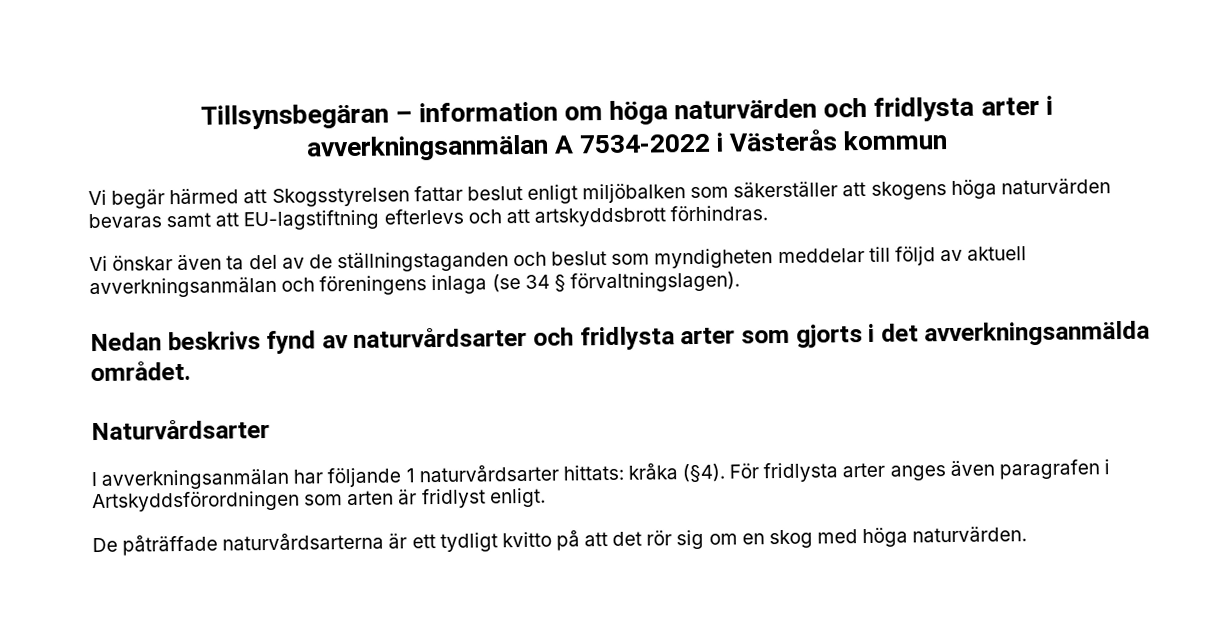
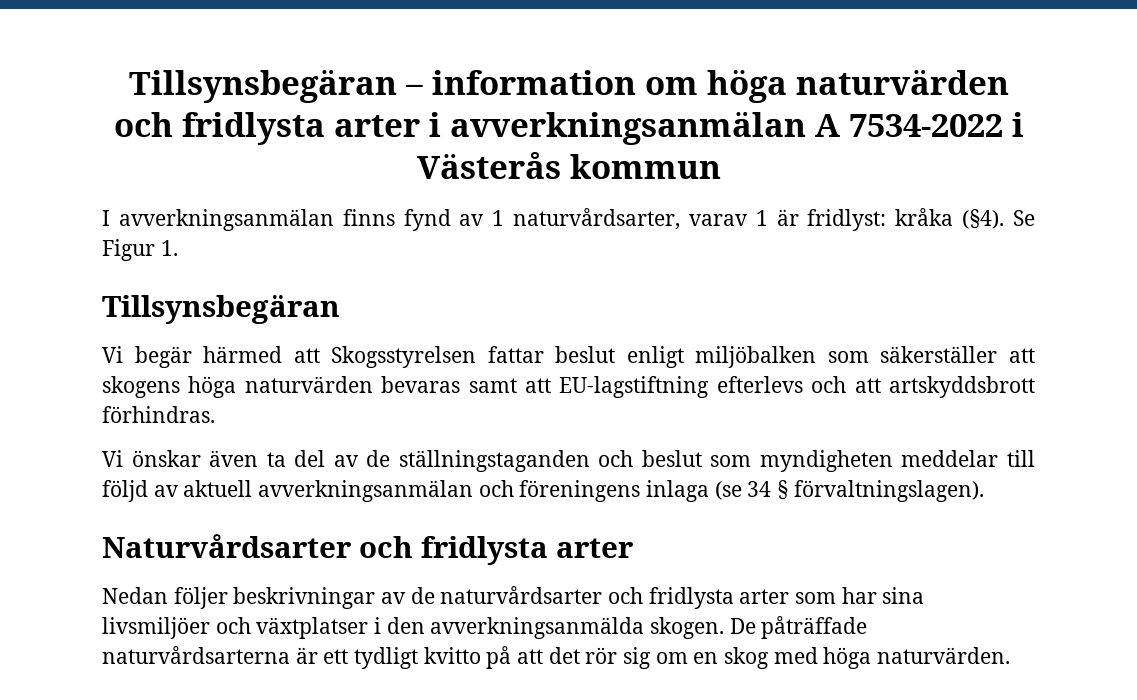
(949, 140) none -> [102,208,1035,231] [102,239,178,261] [102,295,340,324] // I avverkningsanmälan finns fynd av 1 naturvårdsarter, varav 1 är fridlyst: kråka (§4). Se Figur 1. // Tillsynsbegäran
[90,330,349,355] Nedan beskrivs fynd av -> [102,534,633,565] [102,587,435,609] Naturvårdsarter och fridlysta arter // Nedan följer beskrivningar av de
[795,320,1151,348] [90,360,191,382] [91,418,270,441] [91,459,1110,490] [92,487,546,513] gjorts i det avverkningsanmälda området. // Naturvårdsarter // I avverkningsanmälan har följande 1 naturvårdsarter hittats: kråka (§4). För fridlysta arter anges även paragrafen i Artskyddsförordningen som arten är fridlyst enligt. // -> [841,587,925,604] [102,617,725,639] har sina livsmiljöer och växtplatser i den avverkningsanmälda skogen.

